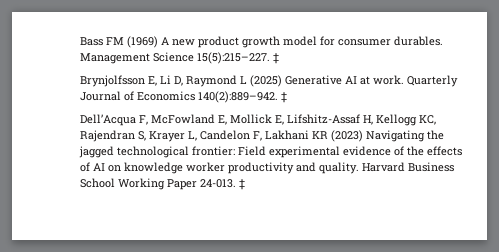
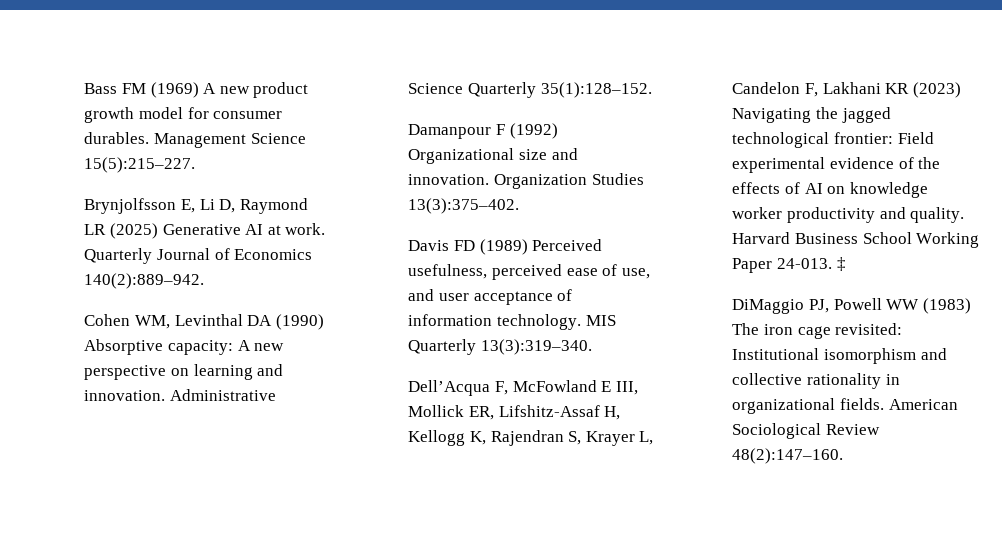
[272,53,279,64] ‡ -> (196, 165) none
[239,76,247,84] L -> [84,224,107,235] LR
[280,92,287,103] ‡ -> [84,314,324,330] [84,339,285,355] [84,364,284,380] [84,389,276,401] [408,82,652,98] [408,123,558,139] [408,148,578,164] [408,173,644,189] [408,198,520,214] [408,239,603,255] [408,264,650,280] [408,289,573,305] [408,314,616,330] [408,339,592,355] // Cohen WM, Levinthal DA (1990) Absorptive capacity: A new perspective on learning and innovation. Administrative Science Quarterly 35(1):128–152. // Damanpour F (1992) Organizational size and innovation. Organization Studies 13(3):375–402. // Davis FD (1989) Perceived usefulness, perceived ease of use, and user acceptance of information technology. MIS Quarterly 13(3):319–340.
[217,114,284,125] E, Mollick E, -> [601,381,638,395] [408,405,494,420] E III, Mollick ER,
[418,115,436,125] KC, -> [469,431,486,445] K,
(245, 184) none -> [732,298,971,314] [732,323,903,339] [732,348,947,364] [732,373,900,389] [732,398,958,414] [732,423,880,439] [732,448,844,464] // DiMaggio PJ, Powell WW (1983) The iron cage revisited: Institutional isomorphism and collective rationality in organizational fields. American Sociological Review 48(2):147–160.

